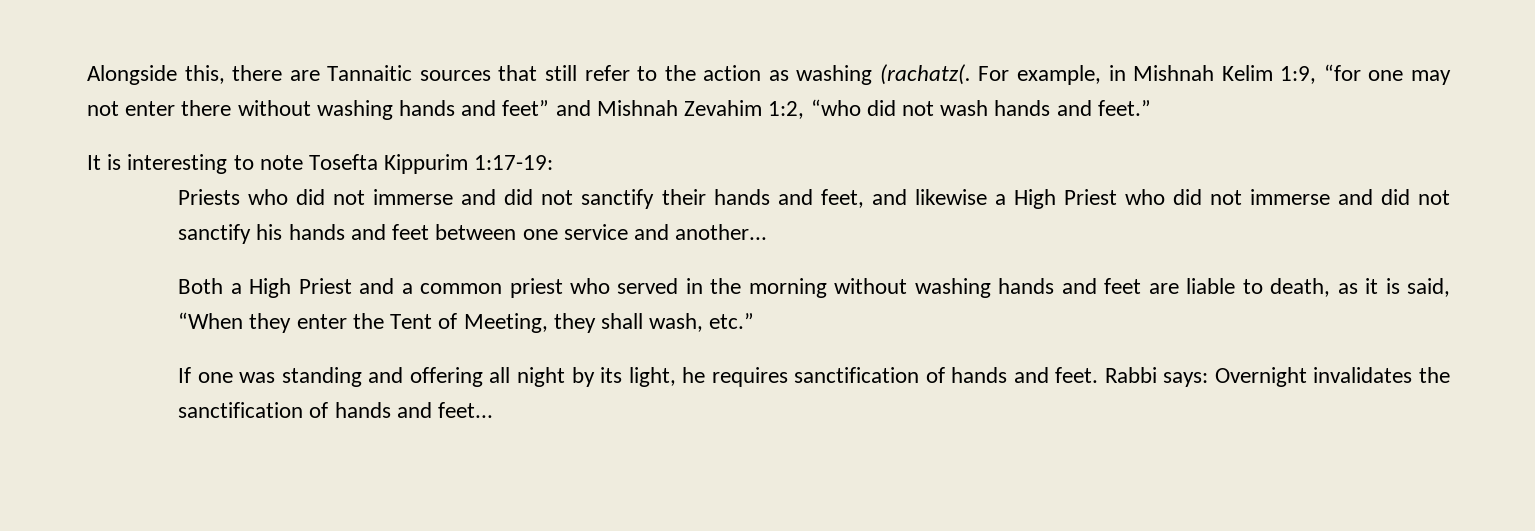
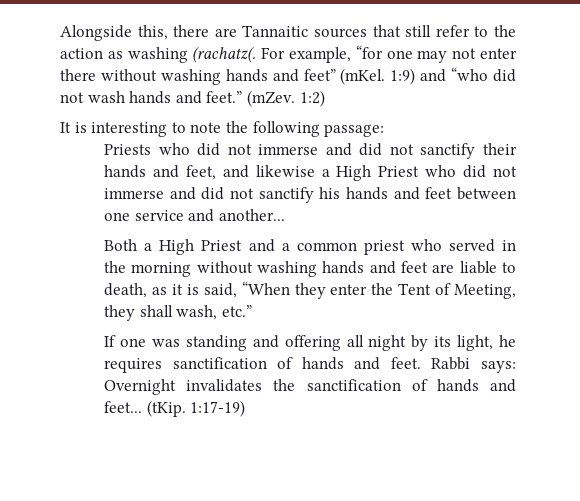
[1108,65,1317,84] in Mishnah Kelim 1:9, -> (351, 55) none
[555,100,805,119] and Mishnah Zevahim 1:2, -> [340,68,447,85] (mKel. 1:9) and
(1151, 108) none -> [246,90,325,107] (mZev. 1:2)
[309,154,554,174] Tosefta Kippurim 1:17-19: -> [225,121,385,137] the following passage:
(494, 410) none -> [146,400,246,417] (tKip. 1:17-19)

